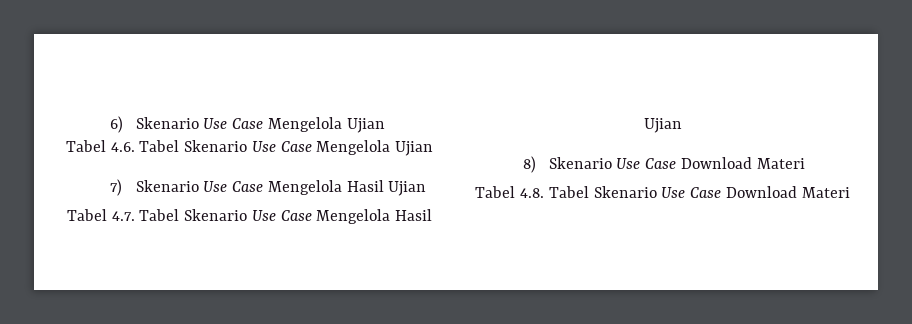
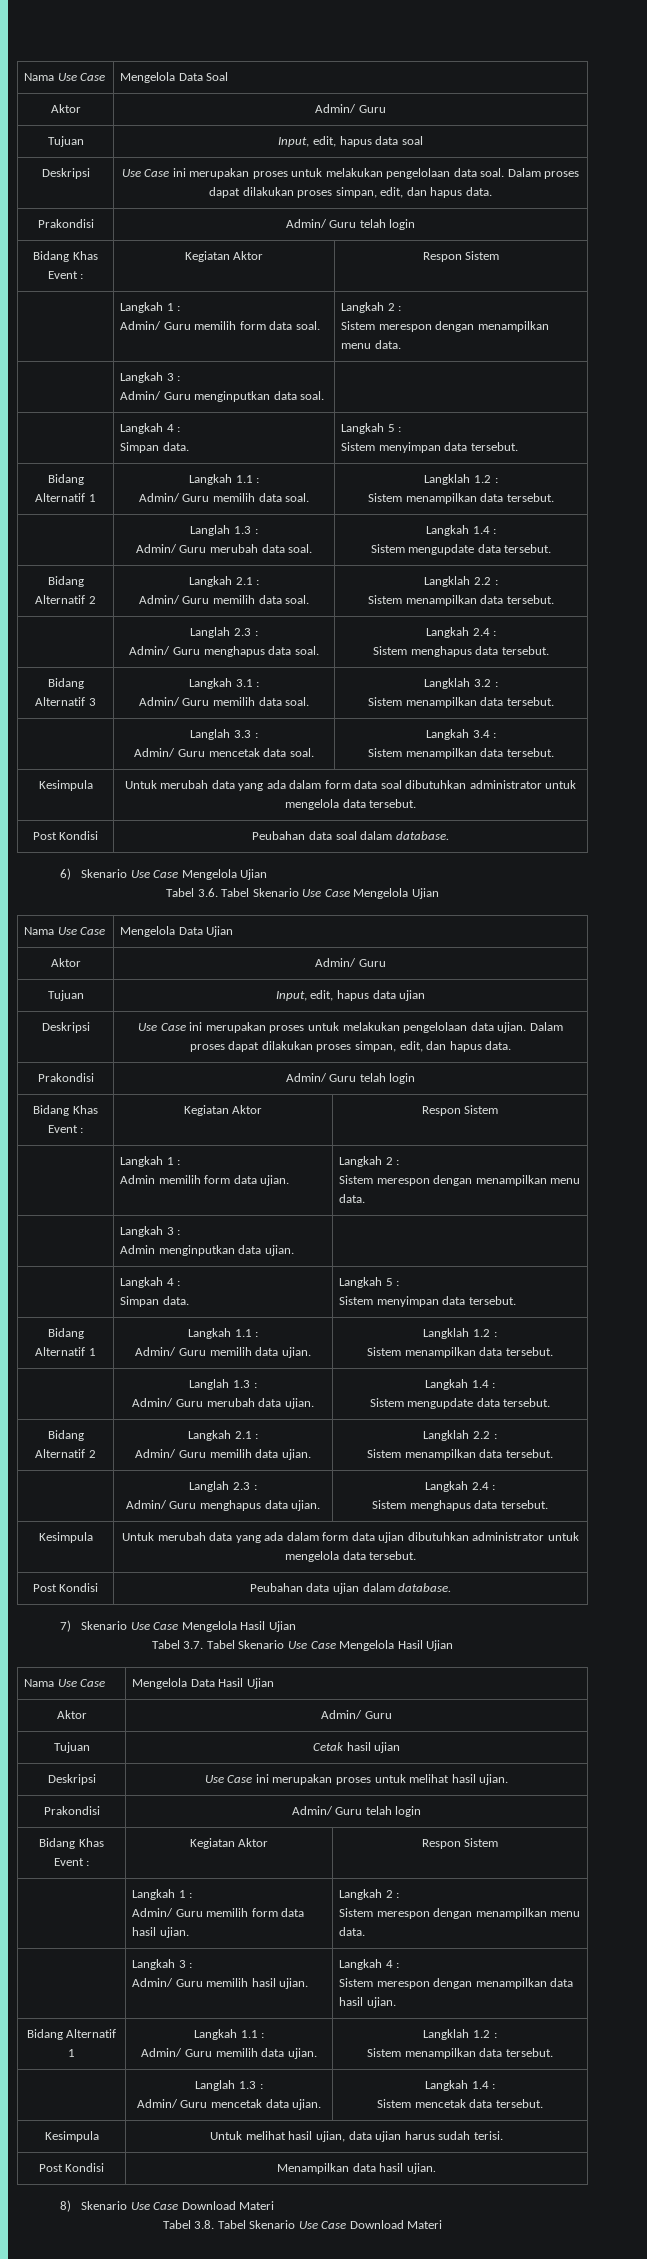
(109, 124) none -> [24,73,106,81] [120,72,229,83] [50,104,81,113] [315,104,386,113] [47,136,84,147] [278,136,423,147] [41,168,90,179] [121,168,580,179] [209,187,492,198] [37,219,94,228] [285,219,416,230] [33,251,98,262] [47,271,84,279] [184,251,264,262] [422,251,500,262] [120,302,181,313] [120,321,320,330] [341,302,402,313] [341,321,549,332] [341,340,401,349] [120,372,181,383] [120,391,325,402] [120,423,181,434] [120,442,189,453] [341,423,402,434] [341,442,518,453] [47,474,84,485] [35,493,96,502] [188,474,260,485] [138,493,310,502] [424,474,498,485] [368,493,554,504] [190,525,258,536] [135,544,313,553] [425,525,497,536] [370,544,552,555] [47,576,84,587] [35,595,96,604] [188,576,260,587] [138,595,310,604] [424,576,498,587] [368,595,554,606] [190,627,258,638] [129,646,319,657] [425,627,497,638] [373,646,549,657] [47,678,84,689] [35,697,96,706] [188,678,260,689] [138,697,310,706] [424,678,498,689] [368,697,554,708] [190,729,258,740] [134,748,314,757] [425,729,497,740] [368,748,554,759] [38,780,93,791] [124,780,577,791] [284,799,417,810] [32,831,99,840] [252,831,449,840] Nama Use Case | Mengelola Data Soal // Aktor | Admin/ Guru // Tujuan | Input, edit, hapus data soal // Deskripsi | Use Case ini merupakan proses untuk melakukan pengelolaan data soal. Dalam proses dapat dilakukan proses simpan, edit, dan hapus data. // Prakondisi | Admin/ Guru telah login // Bidang Khas Event : | Kegiatan Aktor | Respon Sistem // | Langkah 1 : // Admin/ Guru memilih form data soal. | Langkah 2 : // Sistem merespon dengan menampilkan menu data. // | Langkah 3 : // Admin/ Guru menginputkan data soal. | // | Langkah 4 : // Simpan data. | Langkah 5 : // Sistem menyimpan data tersebut. // Bidang Alternatif 1 | Langkah 1.1 : // Admin/ Guru memilih data soal. | Langklah 1.2 : // Sistem menampilkan data tersebut. // | Langlah 1.3 : // Admin/ Guru merubah data soal. | Langkah 1.4 : // Sistem mengupdate data tersebut. // Bidang Alternatif 2 | Langkah 2.1 : // Admin/ Guru memilih data soal. | Langklah 2.2 : // Sistem menampilkan data tersebut. // | Langlah 2.3 : // Admin/ Guru menghapus data soal. | Langkah 2.4 : // Sistem menghapus data tersebut. // Bidang Alternatif 3 | Langkah 3.1 : // Admin/ Guru memilih data soal. | Langklah 3.2 : // Sistem menampilkan data tersebut. // | Langlah 3.3 : // Admin/ Guru mencetak data soal. | Langkah 3.4 : // Sistem menampilkan data tersebut. // Kesimpula | Untuk merubah data yang ada dalam form data soal dibutuhkan administrator untuk mengelola data tersebut. // Post Kondisi | Peubahan data soal dalam database. //
[110,142,135,152] 4.6. -> [197,888,218,897] 3.6.
(434, 148) none -> [24,927,106,935] [120,926,234,937] [50,958,81,967] [315,958,386,967] [47,990,84,1001] [275,990,426,1001] [41,1022,90,1033] [138,1022,563,1033] [189,1041,512,1052] [37,1073,94,1082] [285,1073,416,1084] [33,1105,98,1116] [47,1125,84,1133] [183,1105,263,1116] [421,1105,499,1116] [120,1156,181,1167] [120,1175,290,1186] [339,1156,400,1167] [339,1175,581,1186] [339,1194,366,1203] [120,1226,181,1237] [120,1245,294,1256] [120,1277,181,1288] [120,1296,189,1307] [339,1277,400,1288] [339,1296,516,1307] [47,1328,84,1339] [35,1347,96,1356] [187,1328,259,1339] [135,1347,311,1358] [423,1328,497,1339] [367,1347,553,1358] [189,1379,257,1390] [132,1398,314,1409] [424,1379,496,1390] [369,1398,551,1409] [47,1430,84,1441] [35,1449,96,1458] [187,1430,259,1441] [135,1449,311,1460] [423,1430,497,1441] [367,1449,553,1460] [189,1481,257,1492] [125,1500,321,1511] [424,1481,496,1492] [372,1500,548,1511] [38,1532,93,1543] [122,1532,579,1543] [284,1551,417,1562] [32,1583,99,1592] [249,1583,452,1594] // Nama Use Case | Mengelola Data Ujian // Aktor | Admin/ Guru // Tujuan | Input, edit, hapus data ujian // Deskripsi | Use Case ini merupakan proses untuk melakukan pengelolaan data ujian. Dalam proses dapat dilakukan proses simpan, edit, dan hapus data. // Prakondisi | Admin/ Guru telah login // Bidang Khas Event : | Kegiatan Aktor | Respon Sistem // | Langkah 1 : // Admin memilih form data ujian. | Langkah 2 : // Sistem merespon dengan menampilkan menu data. // | Langkah 3 : // Admin menginputkan data ujian. | // | Langkah 4 : // Simpan data. | Langkah 5 : // Sistem menyimpan data tersebut. // Bidang Alternatif 1 | Langkah 1.1 : // Admin/ Guru memilih data ujian. | Langklah 1.2 : // Sistem menampilkan data tersebut. // | Langlah 1.3 : // Admin/ Guru merubah data ujian. | Langkah 1.4 : // Sistem mengupdate data tersebut. // Bidang Alternatif 2 | Langkah 2.1 : // Admin/ Guru memilih data ujian. | Langklah 2.2 : // Sistem menampilkan data tersebut. // | Langlah 2.3 : // Admin/ Guru menghapus data ujian. | Langkah 2.4 : // Sistem menghapus data tersebut. // Kesimpula | Untuk merubah data yang ada dalam form data ujian dibutuhkan administrator untuk mengelola data tersebut. // Post Kondisi | Peubahan data ujian dalam database.
[111,211,135,221] 4.7. -> [183,1641,204,1649] 3.7.
(682, 125) none -> [24,1679,106,1687] [132,1678,274,1689] [56,1710,87,1719] [321,1710,392,1719] [53,1742,90,1753] [312,1742,401,1753] [47,1774,96,1785] [204,1774,509,1785] [43,1806,100,1815] [291,1806,422,1817] [39,1838,104,1849] [53,1858,90,1866] [189,1838,269,1849] [421,1838,499,1849] [132,1889,193,1900] [132,1908,305,1917] [132,1927,189,1938] [339,1889,400,1900] [339,1908,581,1919] [339,1927,366,1936] [132,1959,193,1970] [132,1978,309,1989] [339,1959,400,1970] [339,1978,574,1989] [339,1997,396,2008] [26,2029,117,2040] [68,2049,75,2057] [193,2029,265,2040] [141,2048,317,2059] [423,2029,497,2040] [367,2048,553,2059] [195,2080,263,2091] [136,2099,322,2110] [424,2080,496,2091] [377,2099,543,2108] [44,2131,99,2142] [210,2131,503,2142] [38,2163,105,2172] [277,2163,436,2174] // Nama Use Case | Mengelola Data Hasil Ujian // Aktor | Admin/ Guru // Tujuan | Cetak hasil ujian // Deskripsi | Use Case ini merupakan proses untuk melihat hasil ujian. // Prakondisi | Admin/ Guru telah login // Bidang Khas Event : | Kegiatan Aktor | Respon Sistem // | Langkah 1 : // Admin/ Guru memilih form data hasil ujian. | Langkah 2 : // Sistem merespon dengan menampilkan menu data. // | Langkah 3 : // Admin/ Guru memilih hasil ujian. | Langkah 4 : // Sistem merespon dengan menampilkan data hasil ujian. // Bidang Alternatif 1 | Langkah 1.1 : // Admin/ Guru memilih data ujian. | Langklah 1.2 : // Sistem menampilkan data tersebut. // | Langlah 1.3 : // Admin/ Guru mencetak data ujian. | Langkah 1.4 : // Sistem mencetak data tersebut. // Kesimpula | Untuk melihat hasil ujian, data ujian harus sudah terisi. // Post Kondisi | Menampilkan data hasil ujian.
[520,188,545,198] 4.8. -> [194,2220,215,2229] 3.8.

